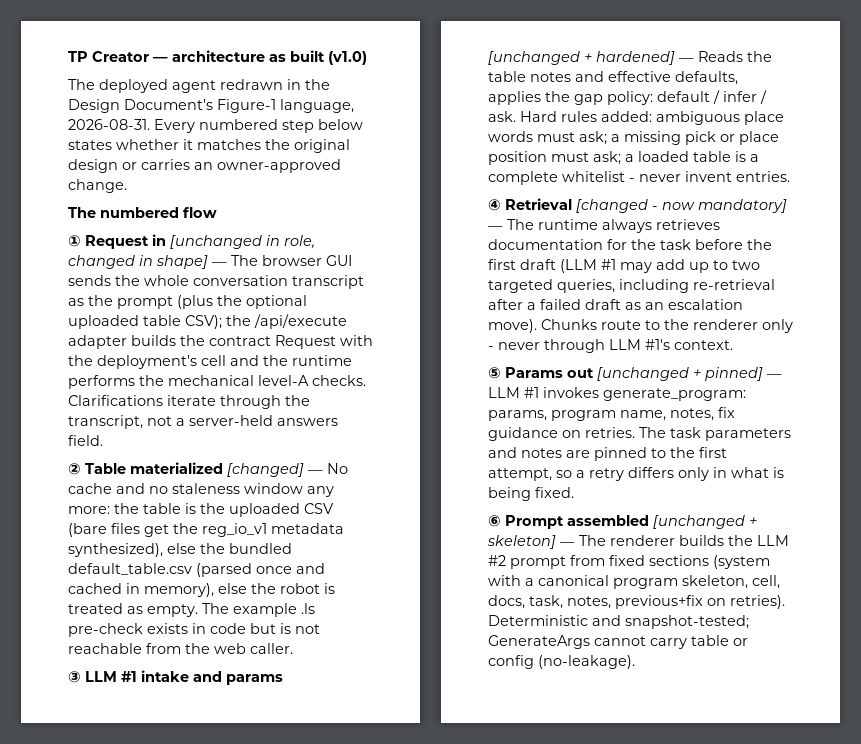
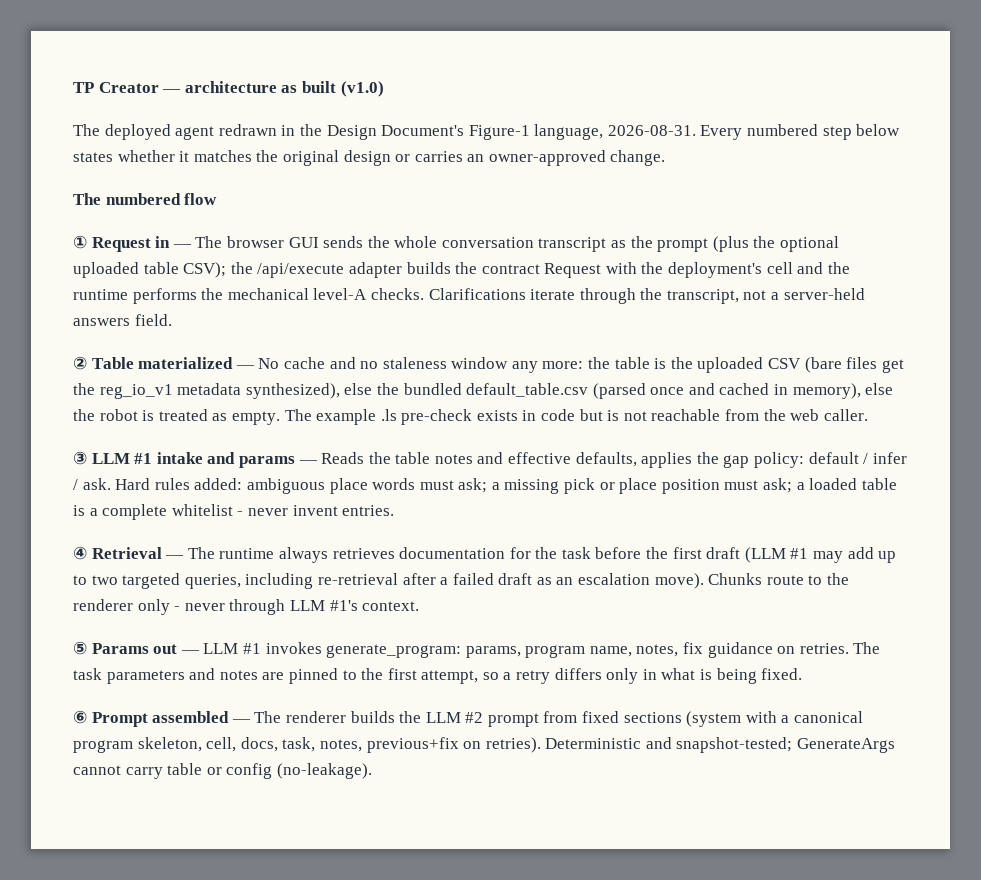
[170,235,315,249] [68,255,208,269] [unchanged in role, changed in shape] -> (171, 242) none
[227,463,304,477] [changed] -> (234, 363) none
[488,51,675,65] [unchanged + hardened] -> (295, 462) none
[576,199,787,213] [changed - now mandatory] -> (162, 553) none
[597,367,763,381] [unchanged + pinned] -> (178, 649) none
[653,515,757,529] [487,535,556,549] [unchanged + skeleton] -> (230, 717) none

